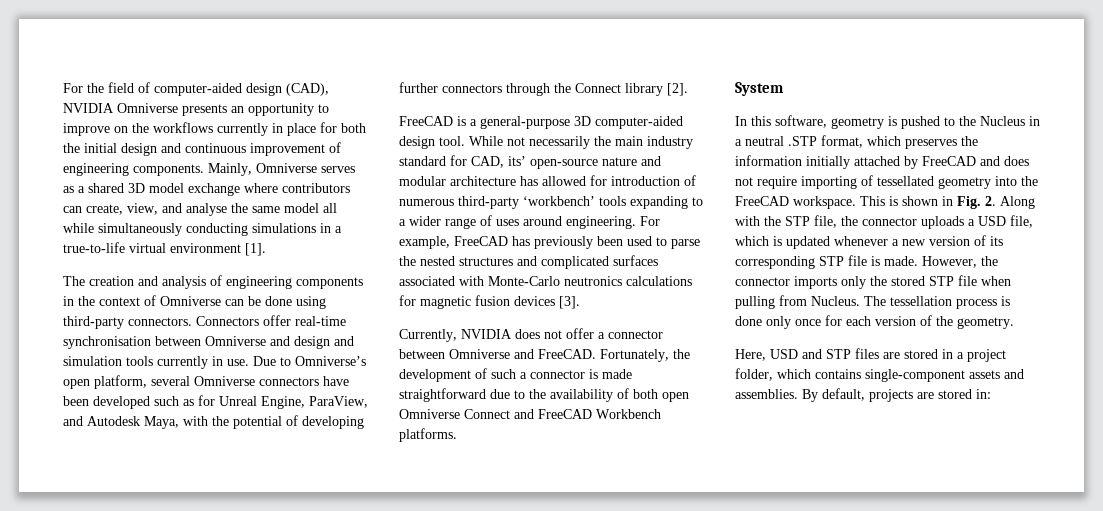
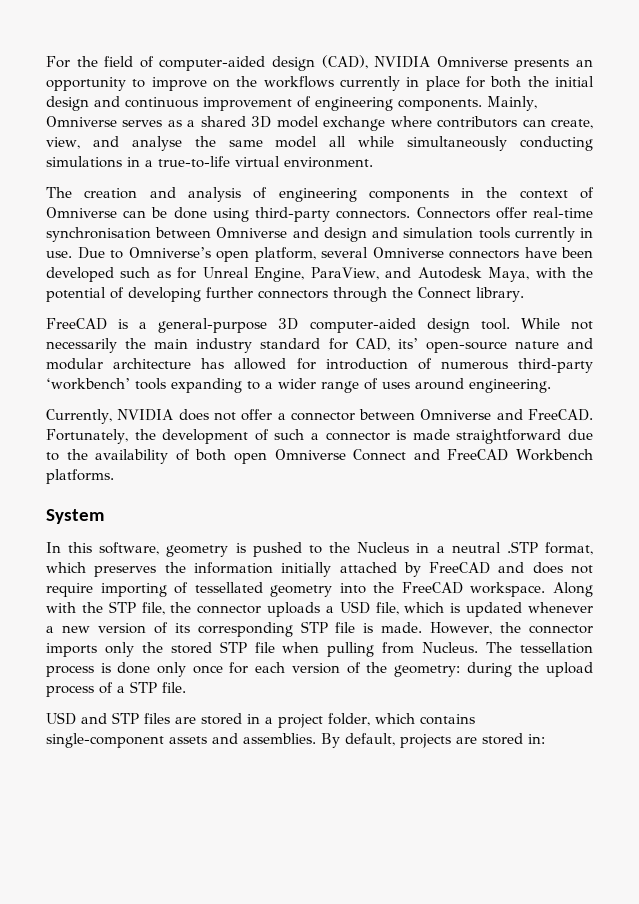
[170,243,266,256] environment [1]. -> [284,157,373,168] environment.
[625,83,688,96] library [2]. -> [476,287,524,302] library.
[640,216,660,226] [399,236,700,249] [399,255,658,269] [399,276,692,286] [399,295,580,309] For example, FreeCAD has previously been used to parse the nested structures and complicated surfaces associated with Monte-Carlo neutronics calculations for magnetic fusion devices [3]. -> (551, 386) none
[860,196,996,209] This is shown in Fig. 2. -> (546, 589) none
[957,317,1014,329] [735,349,766,361] geometry. // Here, -> [393,662,593,677] [46,681,186,697] geometry: during the upload process of a STP file. //

